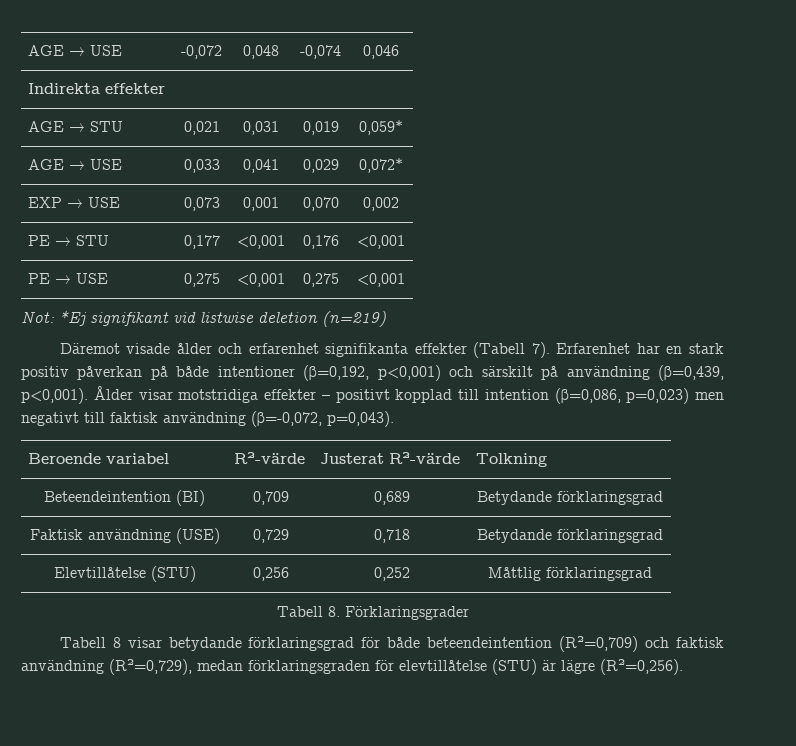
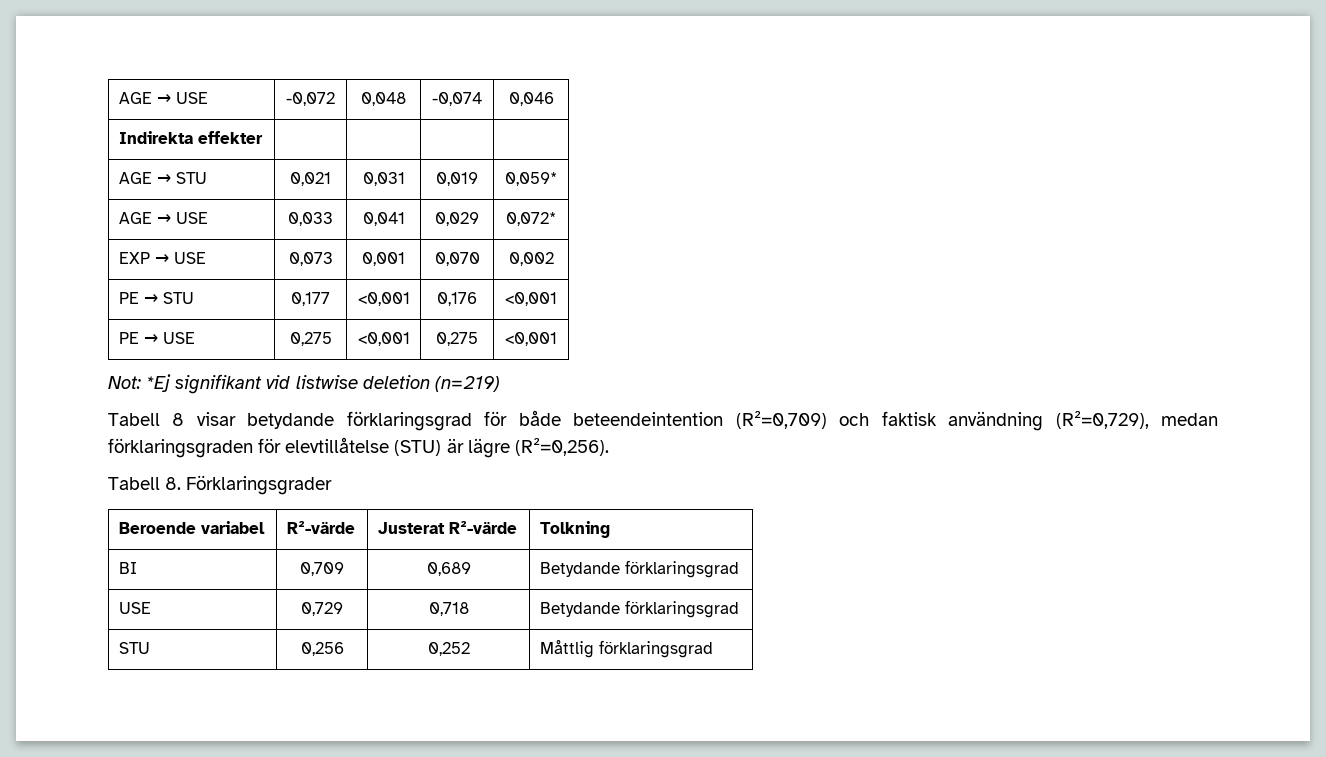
[59,342,724,358] [21,365,725,381] [21,386,724,404] [21,411,394,427] [28,453,170,464] [234,452,306,464] [320,452,461,464] [476,453,548,467] [44,490,205,506] [252,491,289,505] [373,491,410,505] [477,491,663,505] [29,528,220,544] [252,529,289,543] [373,529,410,543] [477,529,663,543] [53,566,196,582] [252,567,289,581] [373,567,410,581] [488,567,652,581] [276,606,469,620] // Däremot visade ålder och erfarenhet signifikanta effekter (Tabell 7). Erfarenhet har en stark positiv påverkan på både intentioner (β=0,192, p<0,001) och särskilt på användning (β=0,439, p<0,001). Ålder visar motstridiga effekter – positivt kopplad till intention (β=0,086, p=0,023) men negativt till faktisk användning (β=-0,072, p=0,043). // Beroende variabel | R²-värde | Justerat R²-värde | Tolkning // Beteendeintention (BI) | 0,709 | 0,689 | Betydande förklaringsgrad // Faktisk användning (USE) | 0,729 | 0,718 | Betydande förklaringsgrad // Elevtillåtelse (STU) | 0,256 | 0,252 | Måttlig förklaringsgrad // Tabell 8. Förklaringsgrader -> (500, 384) none
(683, 667) none -> [108,475,333,495] [118,521,265,534] [286,521,355,534] [377,521,517,534] [539,521,610,538] [118,562,137,574] [300,562,344,576] [426,562,471,576] [539,560,739,578] [118,602,151,614] [301,602,343,616] [428,602,469,616] [539,600,739,618] [118,642,150,654] [300,642,344,656] [427,642,470,656] [539,639,713,658] // Tabell 8. Förklaringsgrader // Beroende variabel | R²-värde | Justerat R²-värde | Tolkning // BI | 0,709 | 0,689 | Betydande förklaringsgrad // USE | 0,729 | 0,718 | Betydande förklaringsgrad // STU | 0,256 | 0,252 | Måttlig förklaringsgrad

